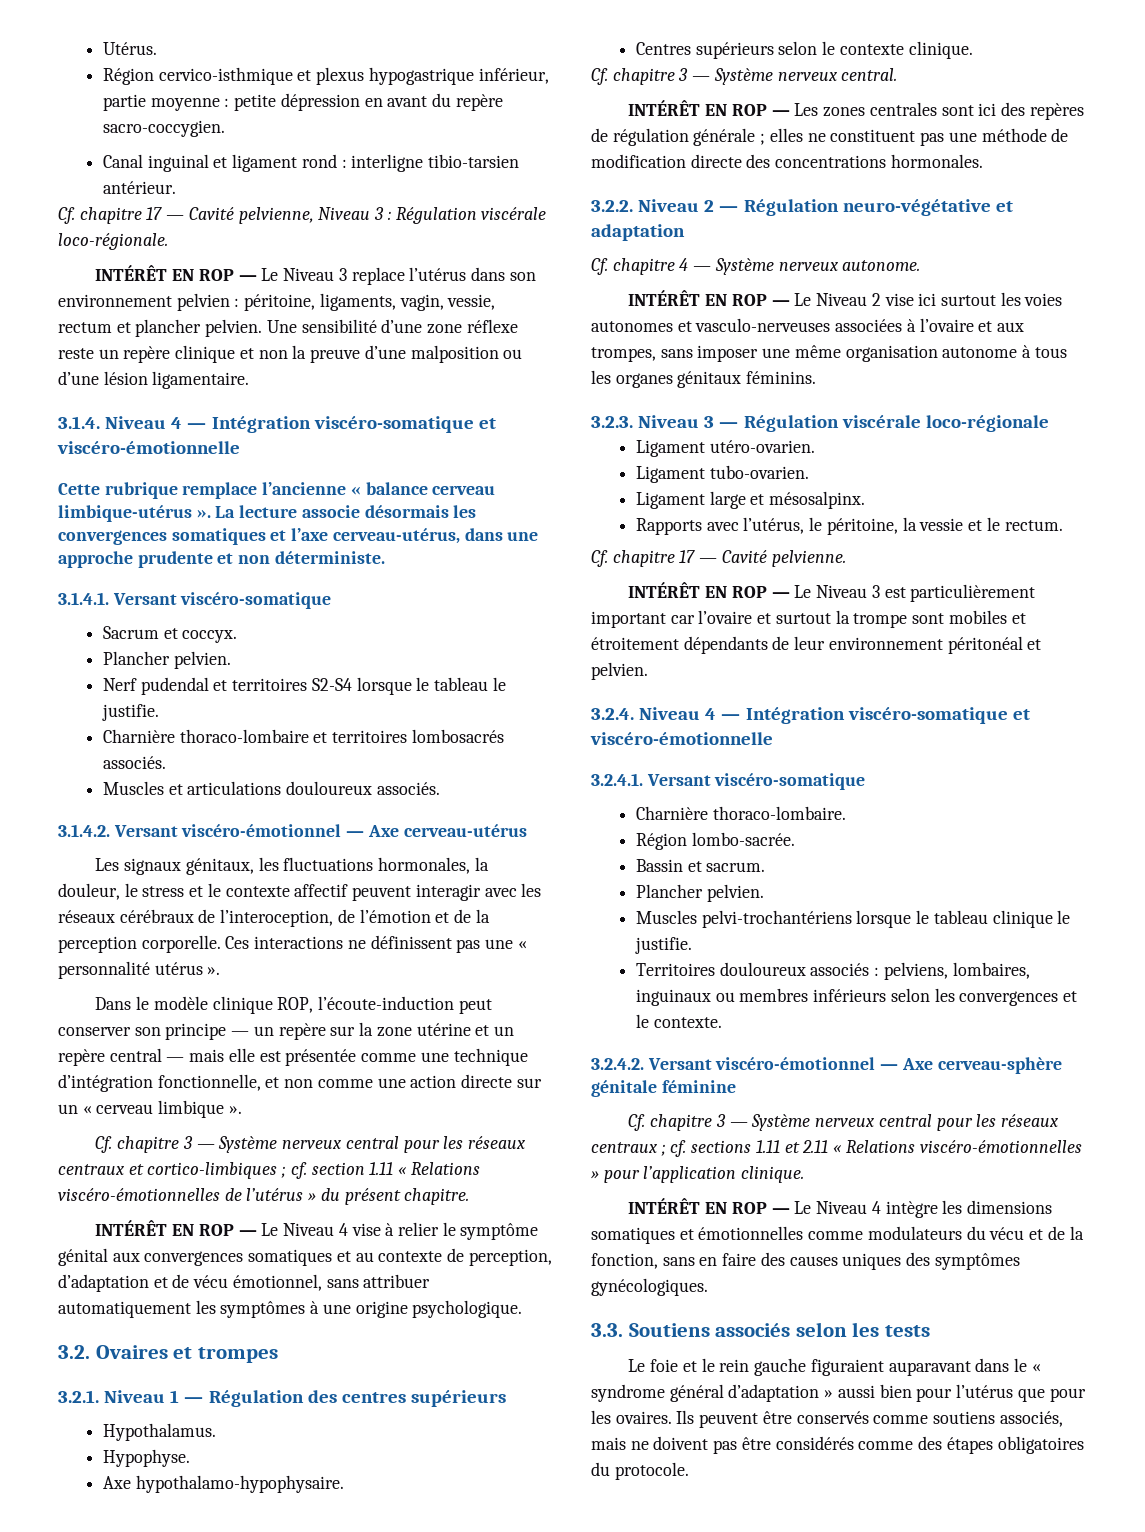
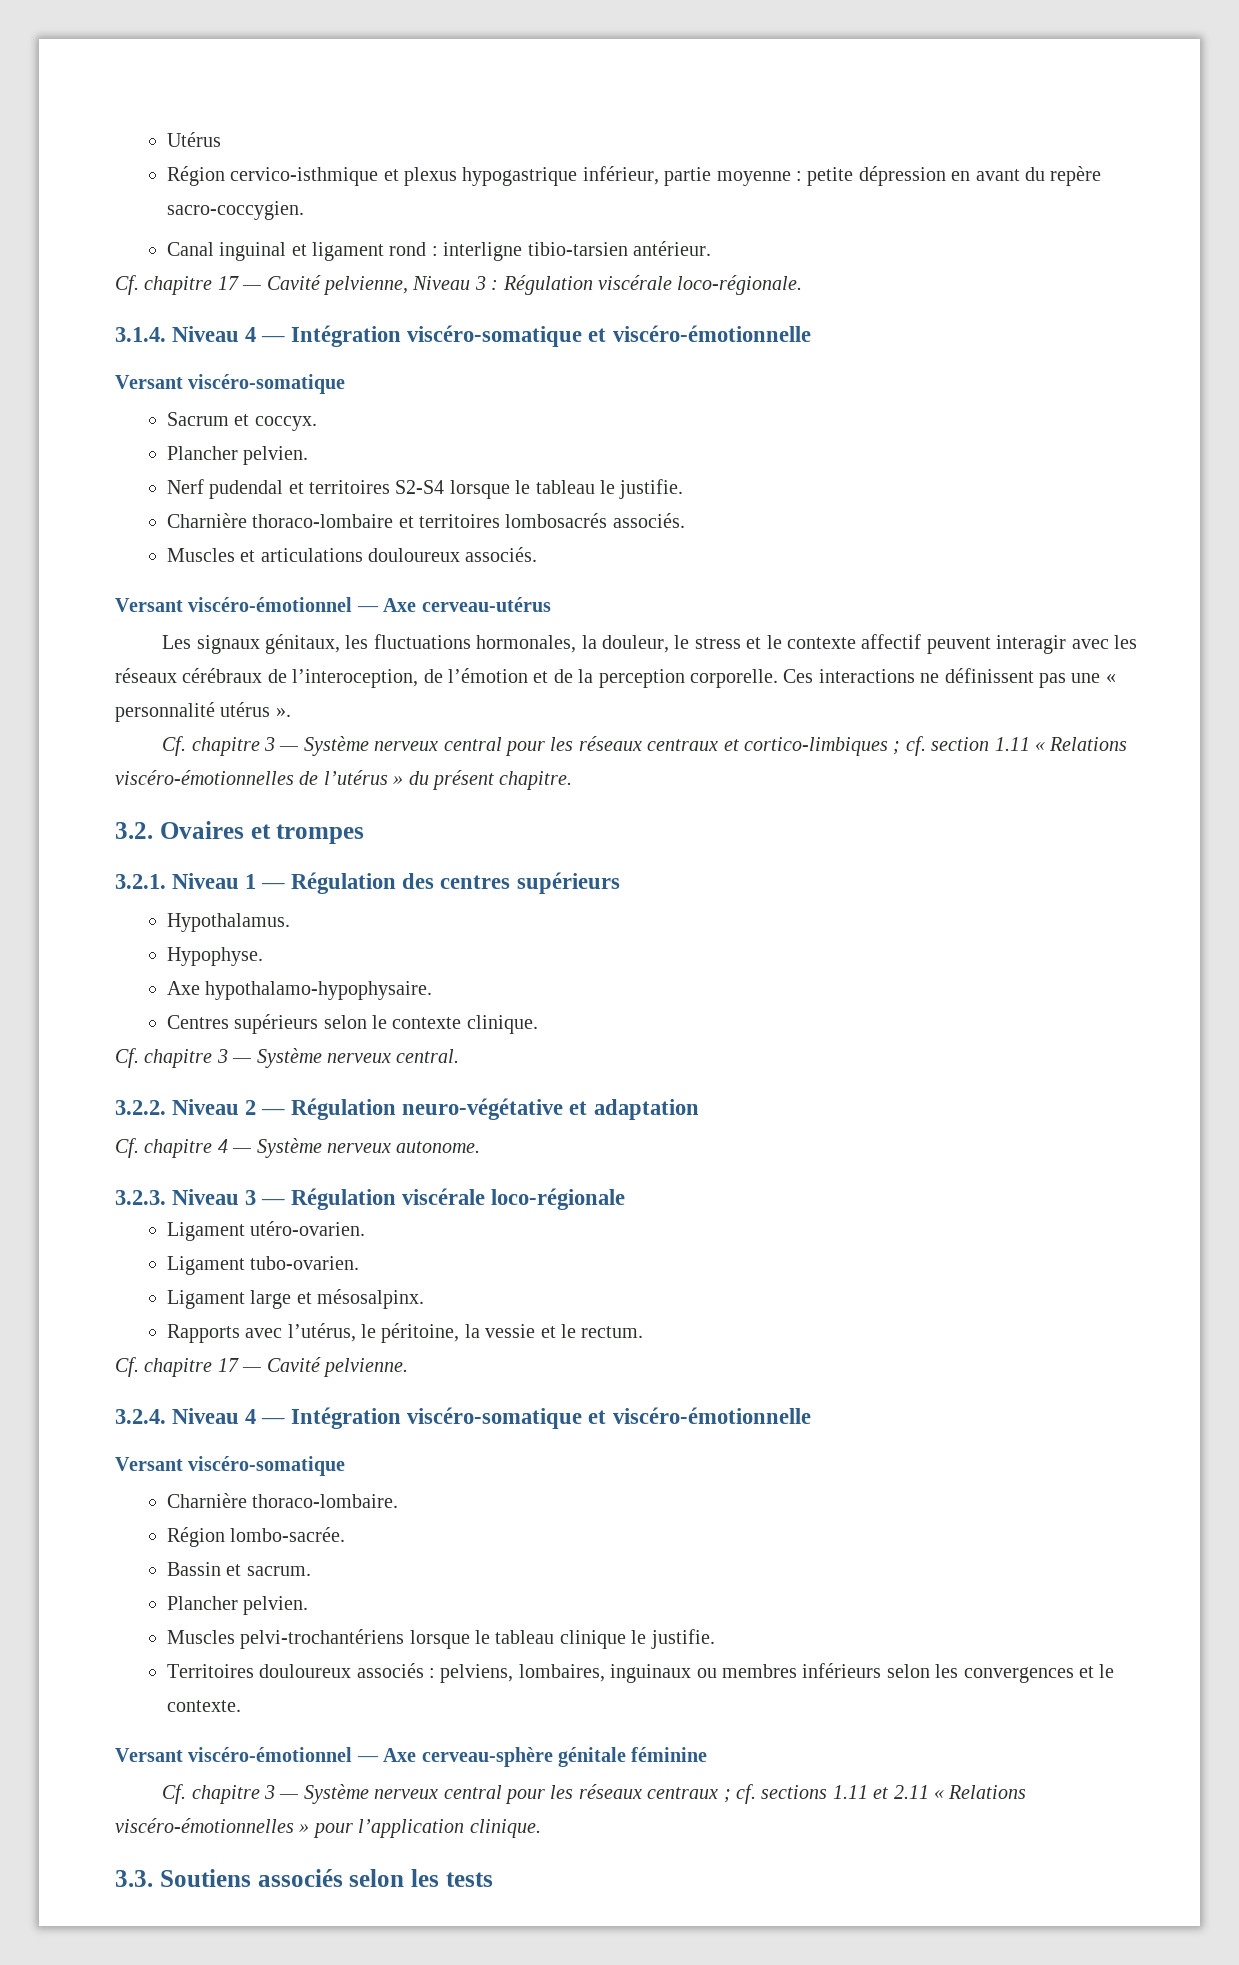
[102,42,157,55] Utérus. -> [166,132,221,147] Utérus
[95,265,536,285] [58,293,496,311] [58,319,518,337] [58,345,523,363] [58,371,250,389] // INTÉRÊT EN ROP — Le Niveau 3 replace l’utérus dans son environnement pelvien : péritoine, ligaments, vagin, vessie, rectum et plancher pelvien. Une sensibilité d’une zone réflexe reste un repère clinique et non la preuve d’une malposition ou d’une lésion ligamentaire. -> (803, 285) none
[58,482,496,499] [58,505,477,522] [58,528,539,545] [58,551,385,568] [58,592,109,605] Cette rubrique remplace l’ancienne « balance cerveau limbique-utérus ». La lecture associe désormais les convergences somatiques et l’axe cerveau-utérus, dans une approche prudente et non déterministe. // 3.1.4.1. -> (811, 333) none
[58,824,110,837] 3.1.4.2. -> (538, 554) none
[95,996,492,1014] [58,1022,514,1040] [58,1048,528,1066] [58,1074,542,1092] [58,1100,242,1118] // Dans le modèle clinique ROP, l’écoute-induction peut conserver son principe — un repère sur la zone utérine et un repère central — mais elle est présentée comme une technique d’intégration fonctionnelle, et non comme une action directe sur un « cerveau limbique ». -> (291, 712) none
[95,1220,539,1240] [58,1248,552,1266] [58,1274,431,1292] [58,1300,523,1318] // INTÉRÊT EN ROP — Le Niveau 4 vise à relier le symptôme génital aux convergences somatiques et au contexte de perception, d’adaptation et de vécu émotionnel, sans attribuer automatiquement les symptômes à une origine psychologique. -> (573, 780) none
[628,100,1084,120] [591,128,1069,146] [591,154,983,168] // INTÉRÊT EN ROP — Les zones centrales sont ici des repères de régulation générale ; elles ne constituent pas une méthode de modification directe des concentrations hormonales. -> (460, 1056) none
[628,290,1063,306] [591,318,1025,332] [591,345,1067,362] [591,370,817,388] // INTÉRÊT EN ROP — Le Niveau 2 vise ici surtout les voies autonomes et vasculo-nerveuses associées à l’ovaire et aux trompes, sans imposer une même organisation autonome à tous les organes génitaux féminins. -> (481, 1147) none
[628,582,1036,602] [591,610,1026,628] [591,636,1042,654] [591,662,648,680] // INTÉRÊT EN ROP — Le Niveau 3 est particulièrement important car l’ovaire et surtout la trompe sont mobiles et étroitement dépendants de leur environnement péritonéal et pelvien. -> (408, 1367) none
[591,773,643,786] 3.2.4.1. -> (811, 1415) none
[591,1058,644,1070] 3.2.4.2. -> (241, 1706) none
[628,1198,1052,1218] [591,1226,1084,1244] [591,1252,1020,1270] [591,1278,708,1296] // INTÉRÊT EN ROP — Le Niveau 4 intègre les dimensions somatiques et émotionnelles comme modulateurs du vécu et de la fonction, sans en faire des causes uniques des symptômes gynécologiques. -> (541, 1828) none
[628,1358,1041,1376] [591,1384,1086,1402] [591,1410,1063,1428] [591,1436,1084,1454] [591,1462,689,1480] // Le foie et le rein gauche figuraient auparavant dans le « syndrome général d’adaptation » aussi bien pour l’utérus que pour les ovaires. Ils peuvent être conservés comme soutiens associés, mais ne doivent pas être considérés comme des étapes obligatoires du protocole. -> (493, 1879) none

